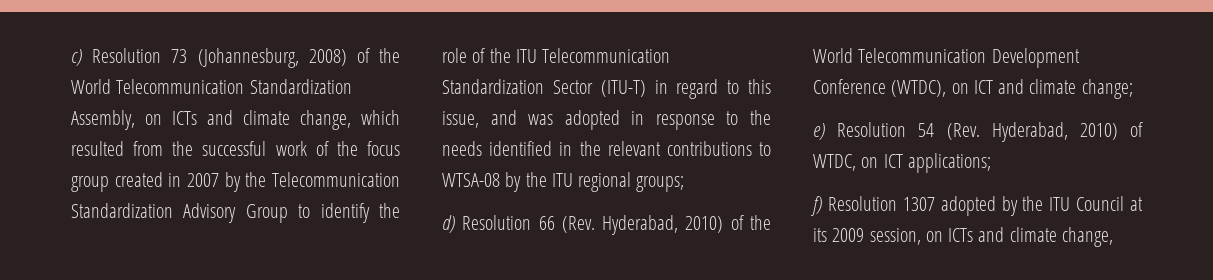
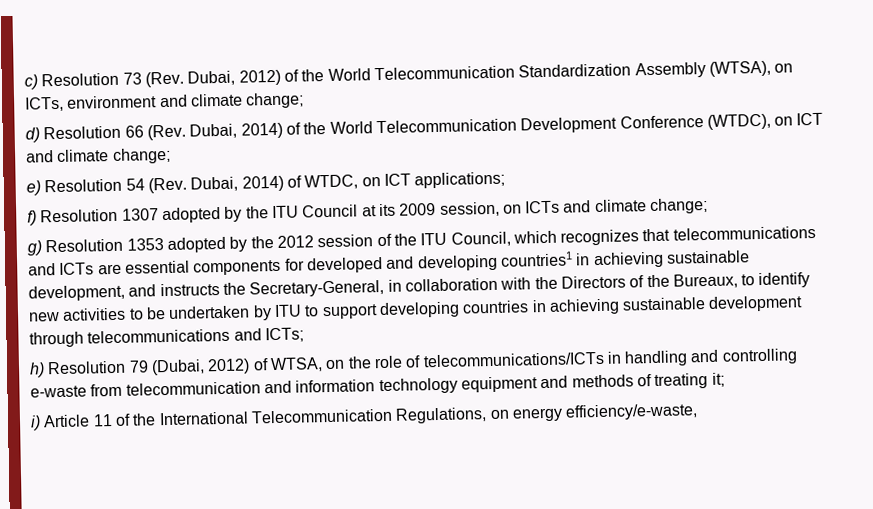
[197,48,347,68] (Johannesburg, 2008) -> [144,69,281,88] (Rev. Dubai, 2012)
[71,110,400,130] [71,141,400,156] [71,172,401,192] [71,203,400,223] [442,48,671,63] [442,79,771,99] [442,110,771,130] [442,141,771,156] [442,172,685,192] Assembly, on ICTs and climate change, which resulted from the successful work of the focus group created in 2007 by the Telecommunication Standardization Advisory Group to identify the role of the ITU Telecommunication Standardization Sector (ITU-T) in regard to this issue, and was adopted in response to the needs identified in the relevant contributions to WTSA-08 by the ITU regional groups; -> [634,60,794,79] [25,92,305,112] Assembly (WTSA), on ICTs, environment and climate change;
[602,215,724,235] Hyderabad, 2010) -> [189,122,283,139] Dubai, 2014)
[991,122,1118,142] Hyderabad, 2010) -> [190,175,284,192] Dubai, 2014)
[1061,227,1113,247] change, -> [650,197,709,215] [27,225,816,256] [28,250,750,276] [28,272,811,302] [29,295,804,322] [29,327,304,348] [29,348,798,378] [30,372,725,398] [30,403,699,431] change; // g) Resolution 1353 adopted by the 2012 session of the ITU Council, which recognizes that telecommunications and ICTs are essential components for developed and developing countries1 in achieving sustainable development, and instructs the Secretary-General, in collaboration with the Directors of the Bureaux, to identify new activities to be undertaken by ITU to support developing countries in achieving sustainable development through telecommunications and ICTs; // h) Resolution 79 (Dubai, 2012) of WTSA, on the role of telecommunications/ICTs in handling and controlling e-waste from telecommunication and information technology equipment and methods of treating it; // i) Article 11 of the International Telecommunication Regulations, on energy efficiency/e-waste,

